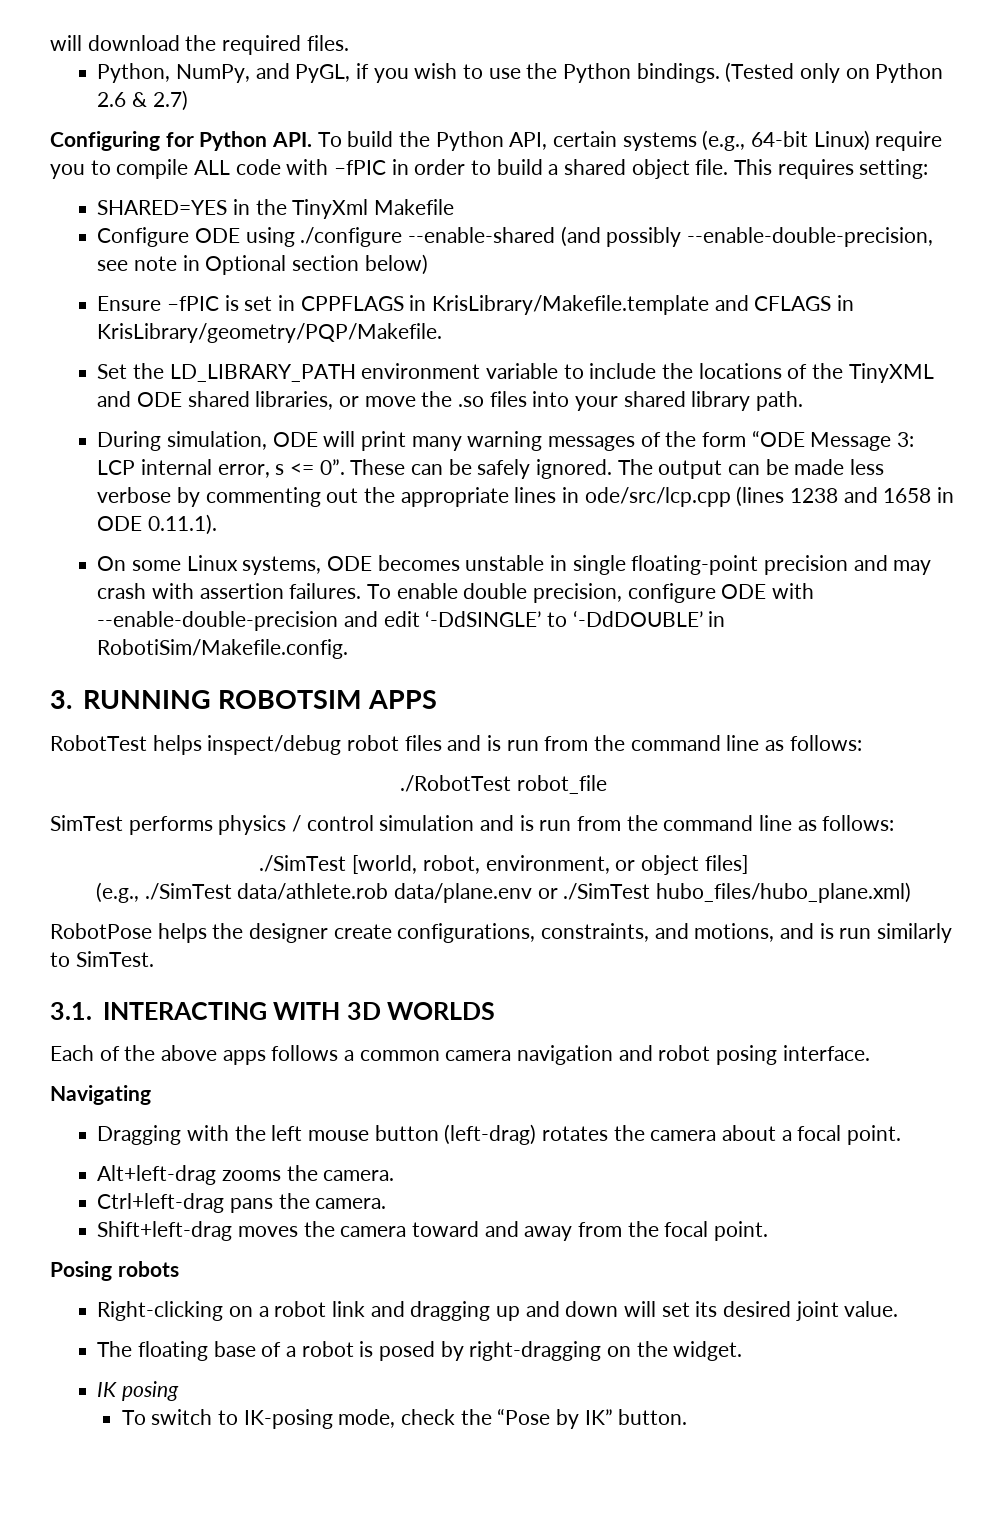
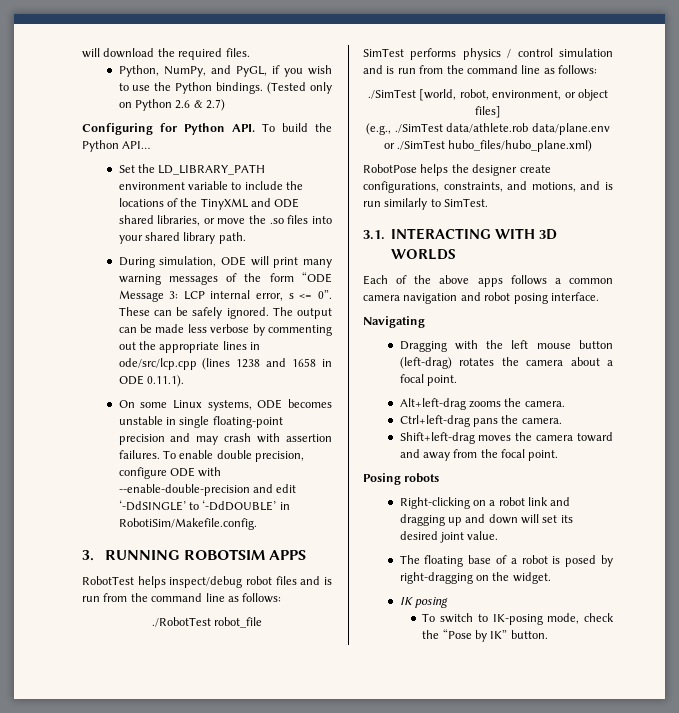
[509,130,943,151] [50,159,929,179] [97,199,455,219] [97,226,934,247] [97,254,428,275] [97,295,855,315] [97,323,443,343] API, certain systems (e.g., 64-bit Linux) require you to compile ALL code with –fPIC in order to build a shared object file. This requires setting: // SHARED=YES in the TinyXml Makefile // Configure ODE using ./configure --enable-shared (and possibly --enable-double-precision, see note in Optional section below) // Ensure –fPIC is set in CPPFLAGS in KrisLibrary/Makefile.template and CFLAGS in KrisLibrary/geometry/PQP/Makefile. -> [122,141,151,149] API…

